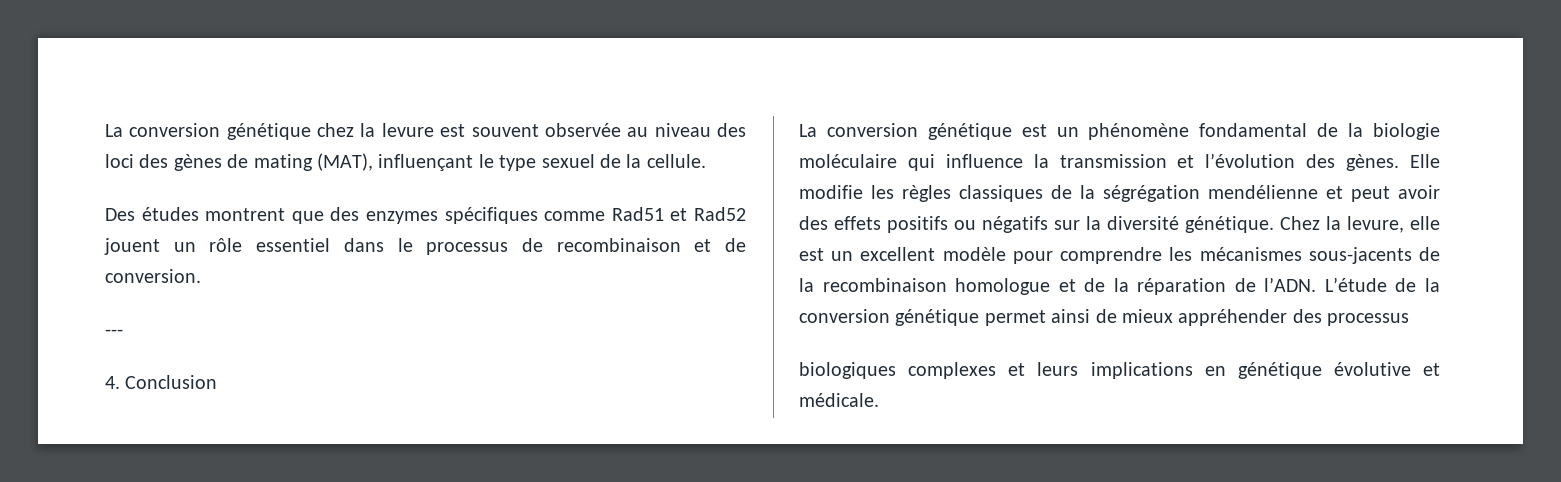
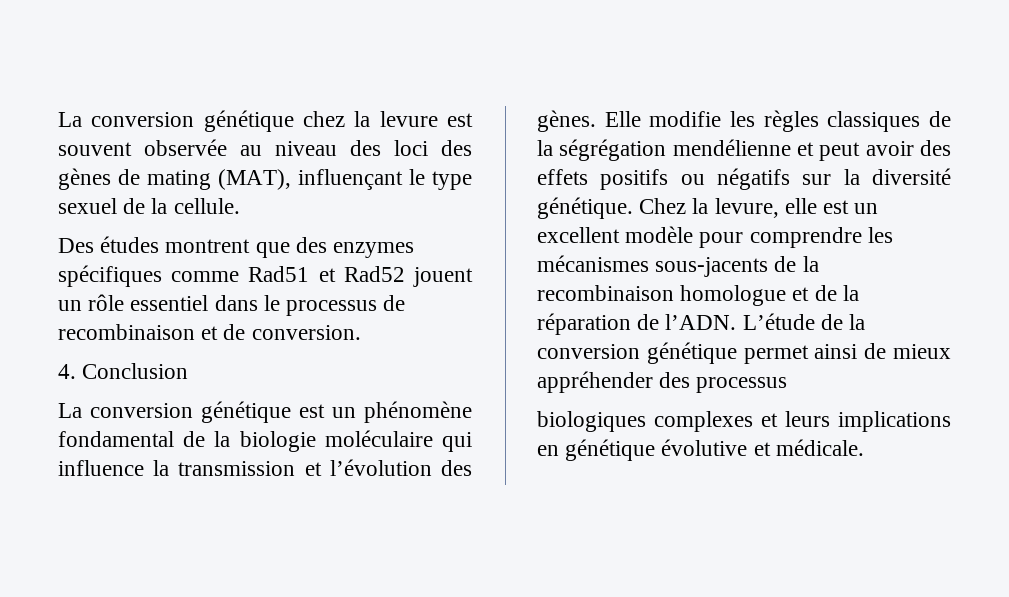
[105,329,123,336] // --- -> (361, 332) none

